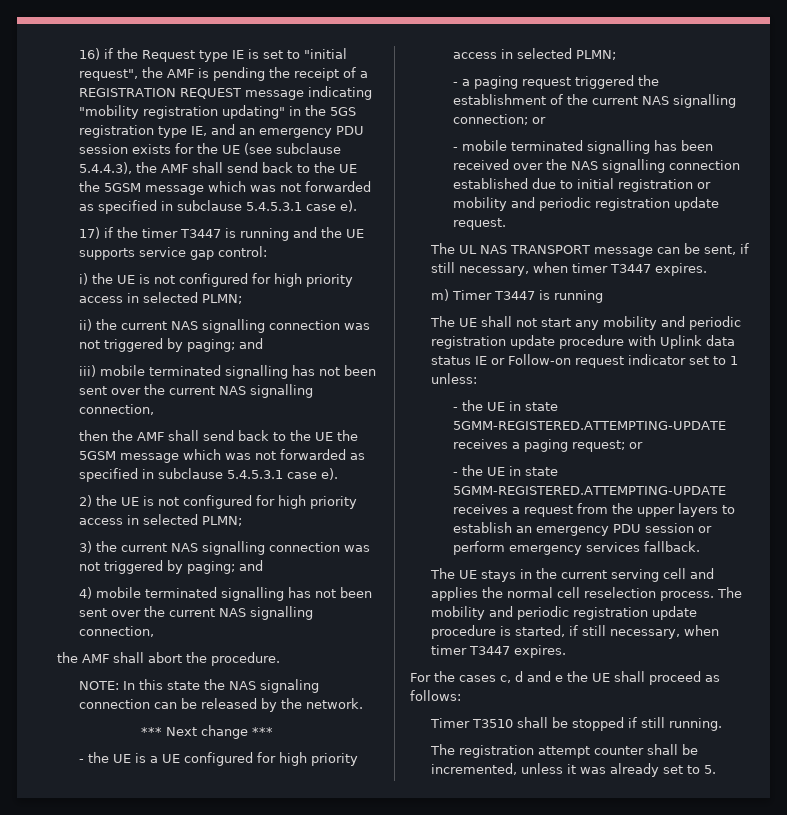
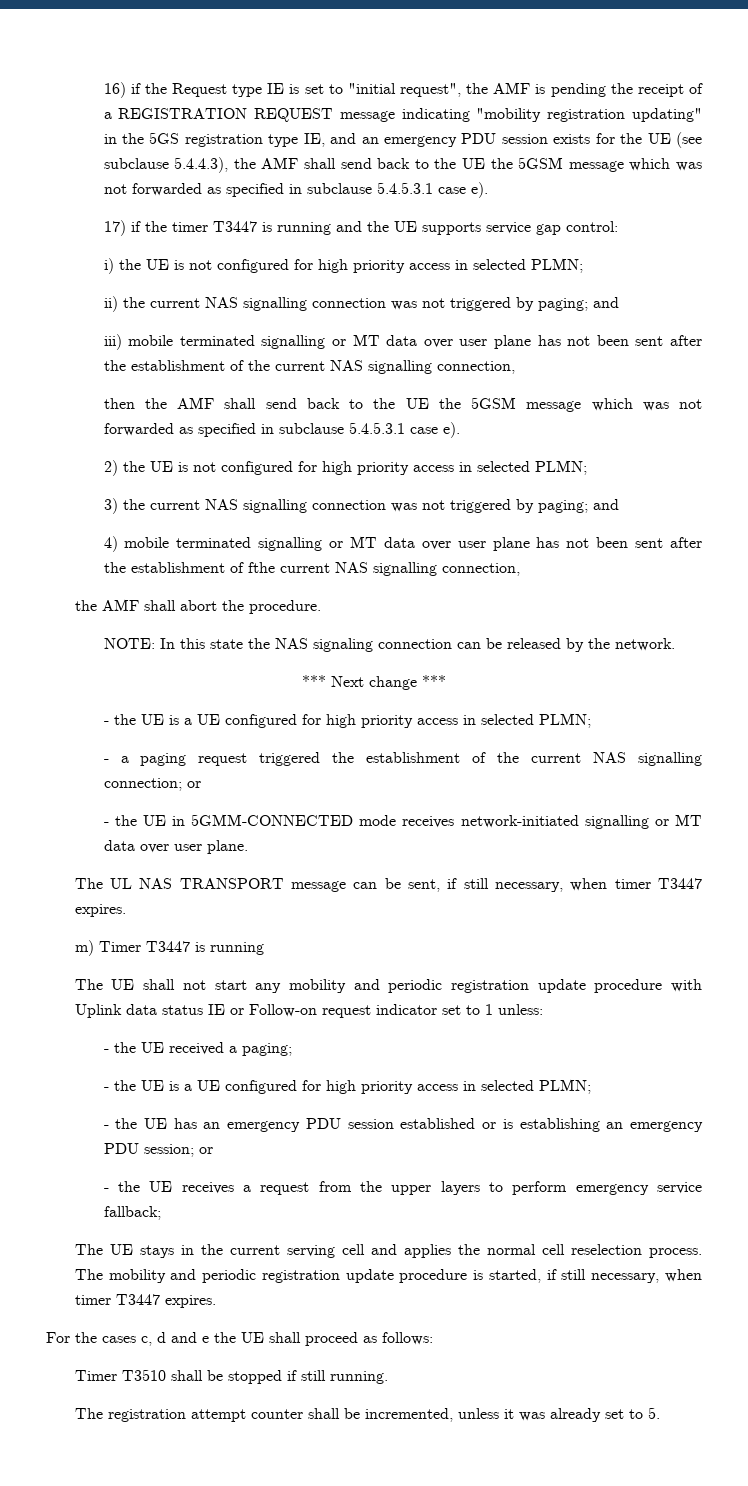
[291,365,376,376] [78,386,141,395] has not been sent over -> [331,334,703,349] [103,360,244,371] or MT data over user plane has not been sent after the establishment of
[287,587,372,598] [78,606,165,617] has not been sent over the -> [329,536,702,551] [103,562,275,573] or MT data over user plane has not been sent after the establishment of fthe
[461,140,713,154] [452,159,740,173] [452,178,711,192] [452,197,719,211] [452,218,506,230] mobile terminated signalling has been received over the NAS signalling connection established due to initial registration or mobility and periodic registration update request. -> [114,814,702,829] [103,840,248,854] the UE in 5GMM-CONNECTED mode receives network-initiated signalling or MT data over user plane.
[508,401,558,411] [452,421,726,430] [452,439,643,452] [452,465,558,476] [452,486,726,495] in state 5GMM-REGISTERED.ATTEMPTING-UPDATE receives a paging request; or // - the UE in state 5GMM-REGISTERED.ATTEMPTING-UPDATE -> [168,1042,292,1056] [103,1079,591,1094] [103,1118,703,1132] [103,1143,213,1157] [103,1181,173,1192] received a paging; // - the UE is a UE configured for high priority access in selected PLMN; // - the UE has an emergency PDU session established or is establishing an emergency PDU session; or // - the UE
[452,522,712,536] [452,541,700,555] establish an emergency PDU session or perform emergency services fallback. -> [512,1181,703,1195] [103,1206,161,1220] perform emergency service fallback;

